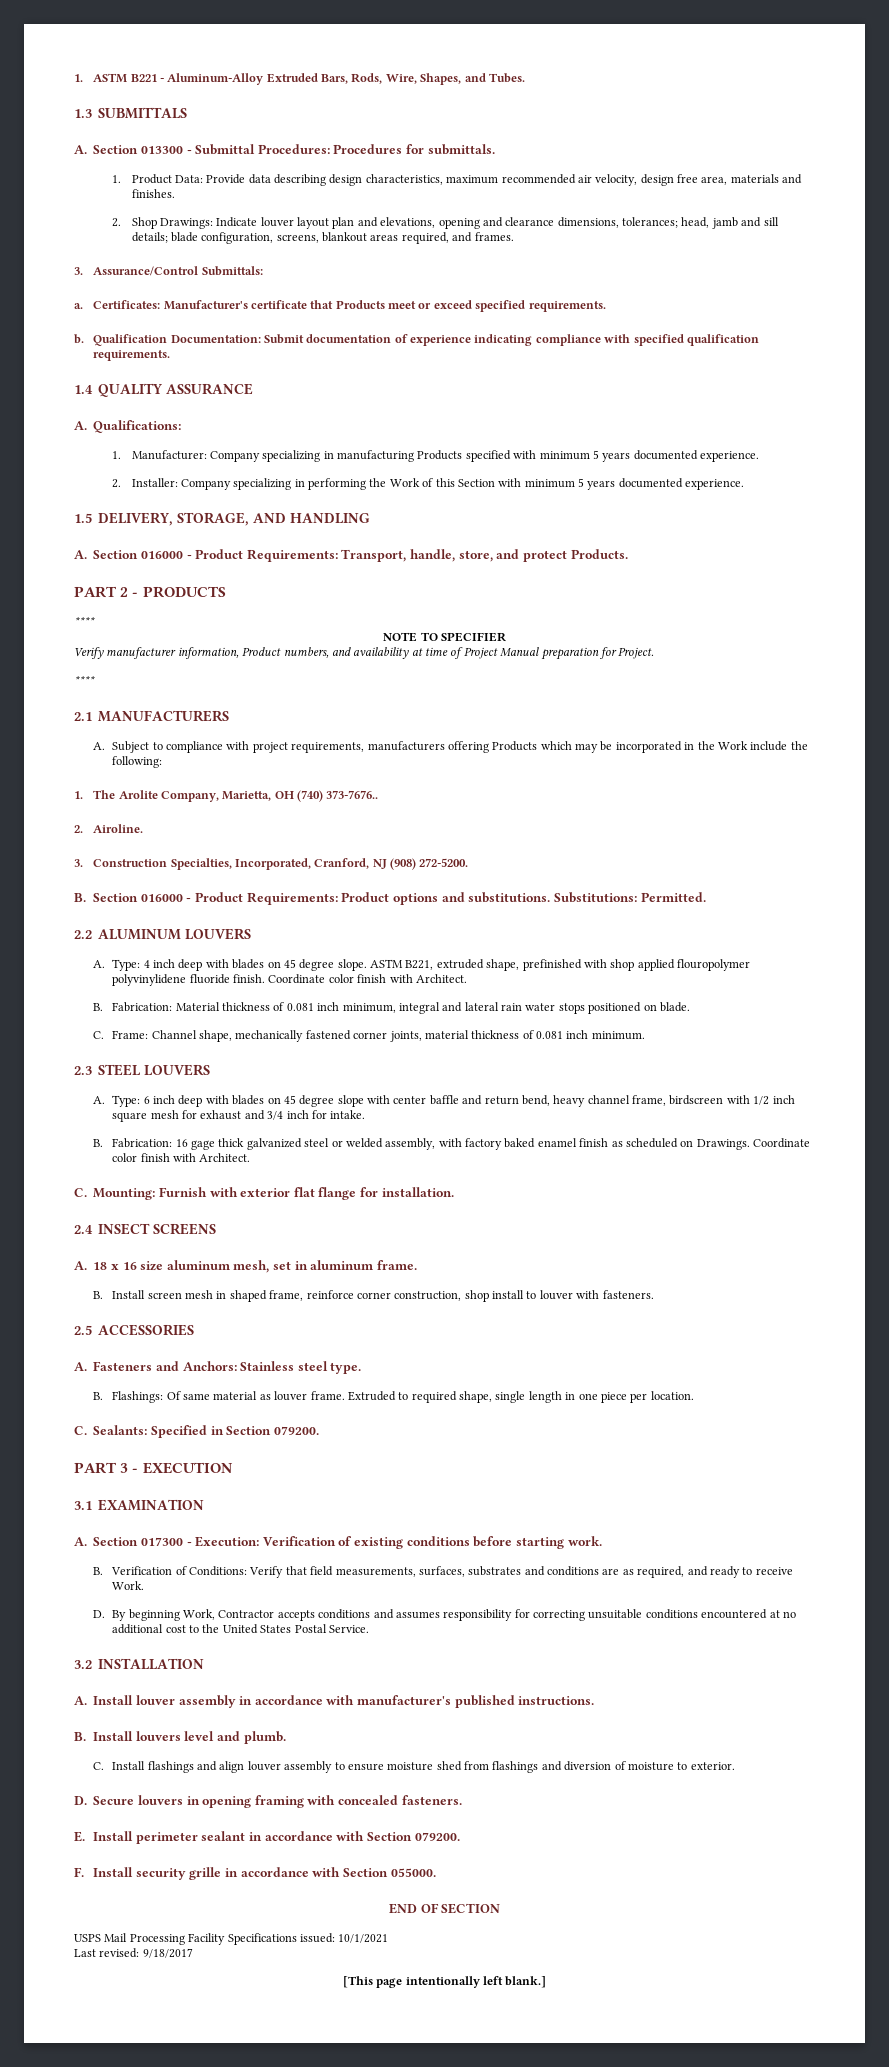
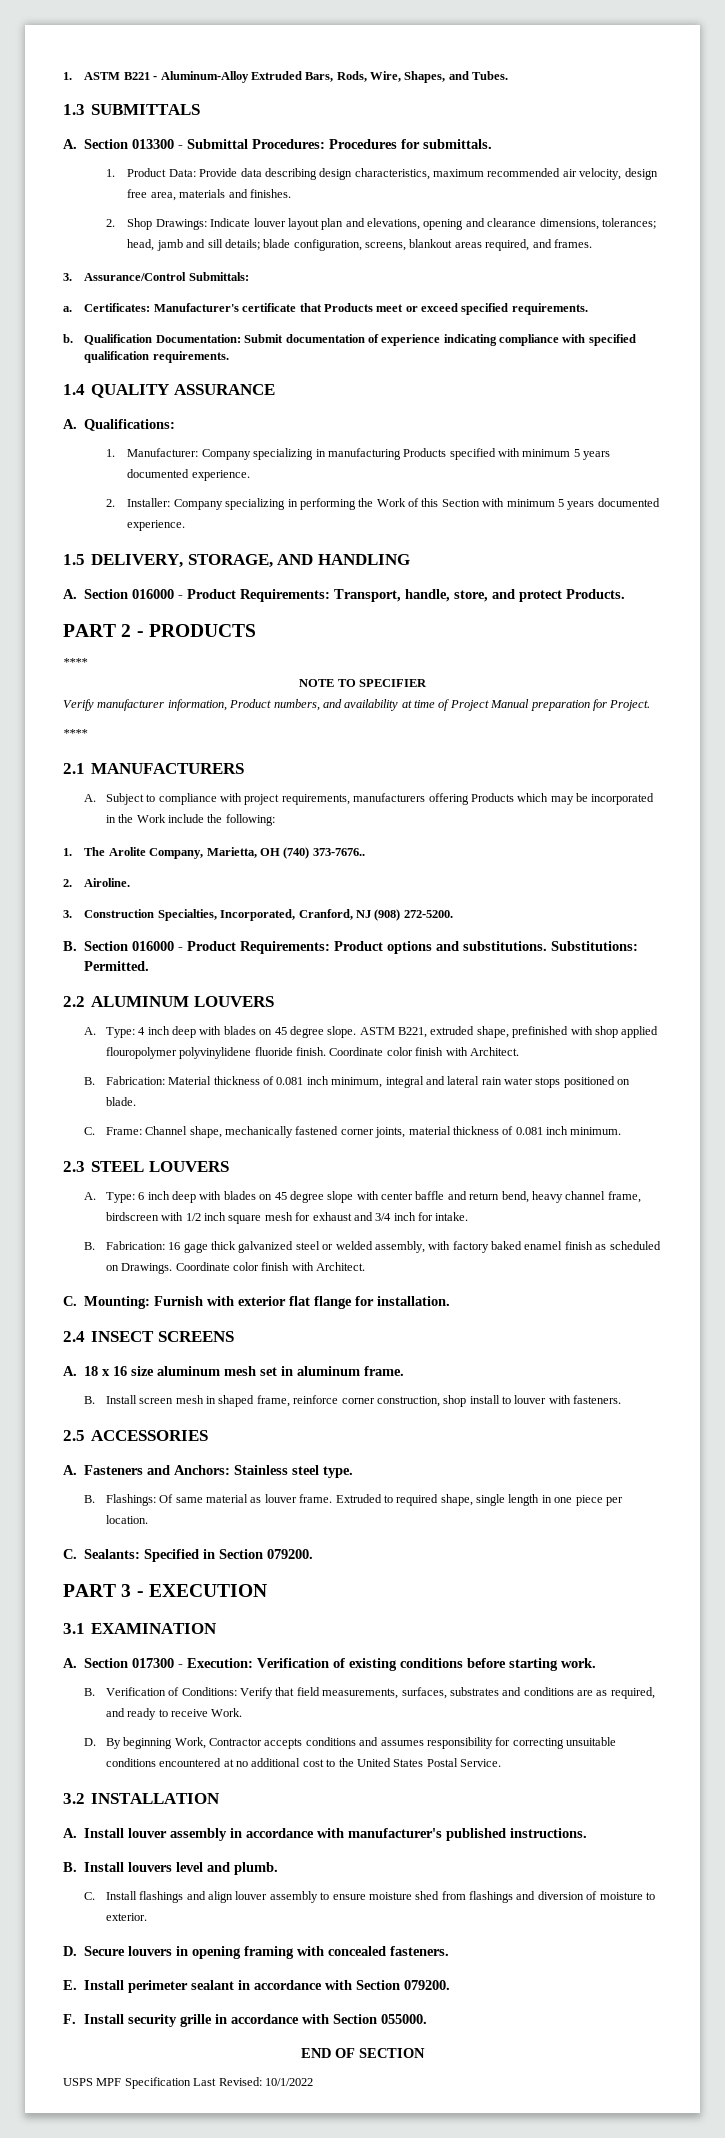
[233,1260,270,1273] mesh, -> [224,1366,257,1376] mesh
[104,1933,389,1945] [74,1948,193,1958] [342,1976,547,1988] Mail Processing Facility Specifications issued: 10/1/2021 // Last revised: 9/18/2017 // [This page intentionally left blank.] -> [96,2077,313,2089] MPF Specification Last Revised: 10/1/2022

